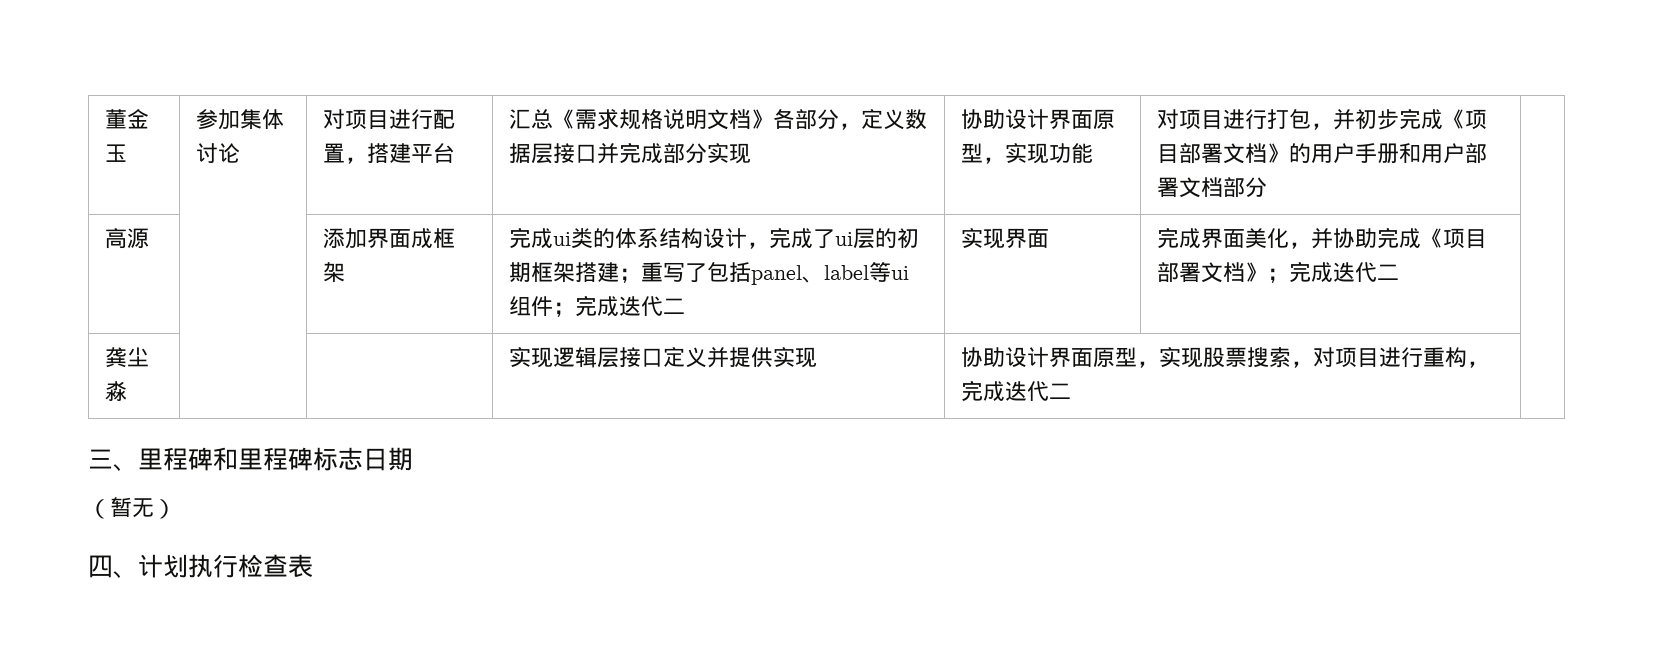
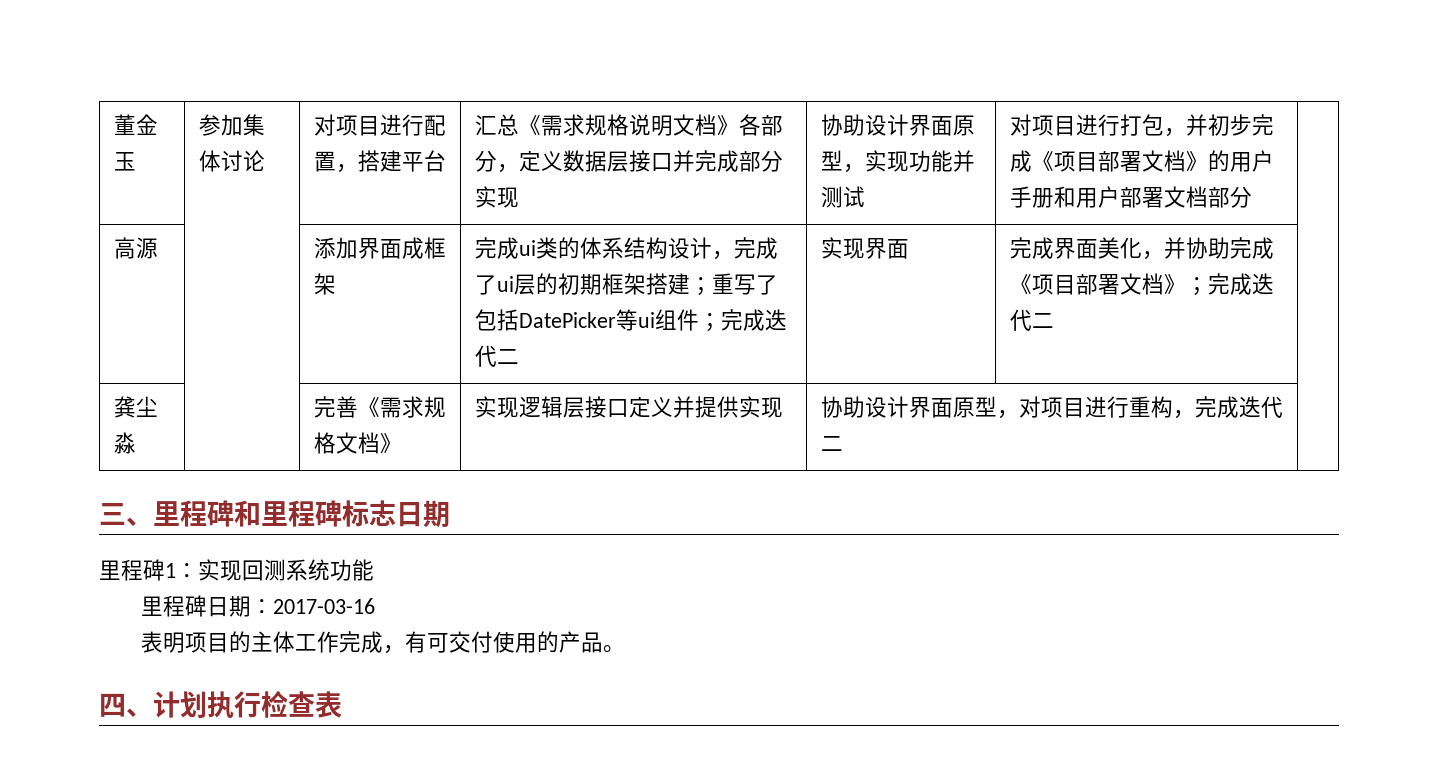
(1093, 153) none -> [952,150,975,172] [820,186,865,208] 并测试
[750,265,869,285] panel、label -> [518,312,616,328] DatePicker
(127, 391) none -> [313,396,446,418] [313,432,402,454] 完善《需求规格文档》
[1158,347,1313,368] 实现股票搜索， -> (1019, 414) none
[88,497,176,519] （暂无） -> [99,559,374,581] [141,595,376,617] [141,631,626,654] 里程碑1：实现回测系统功能 // 里程碑日期：2017-03-16 // 表明项目的主体工作完成，有可交付使用的产品。

